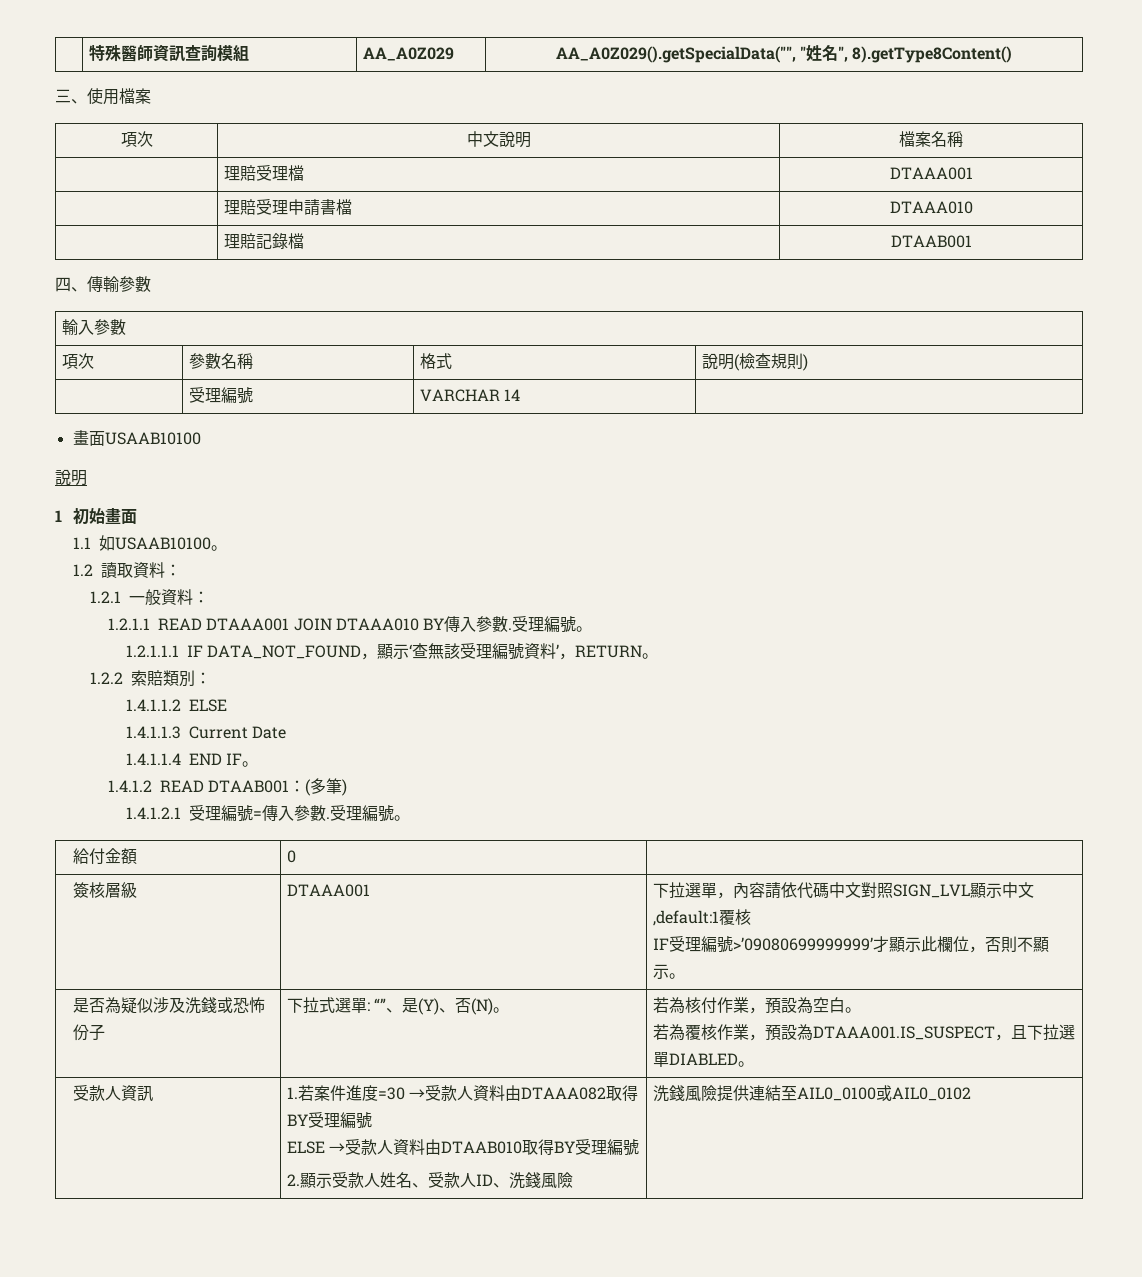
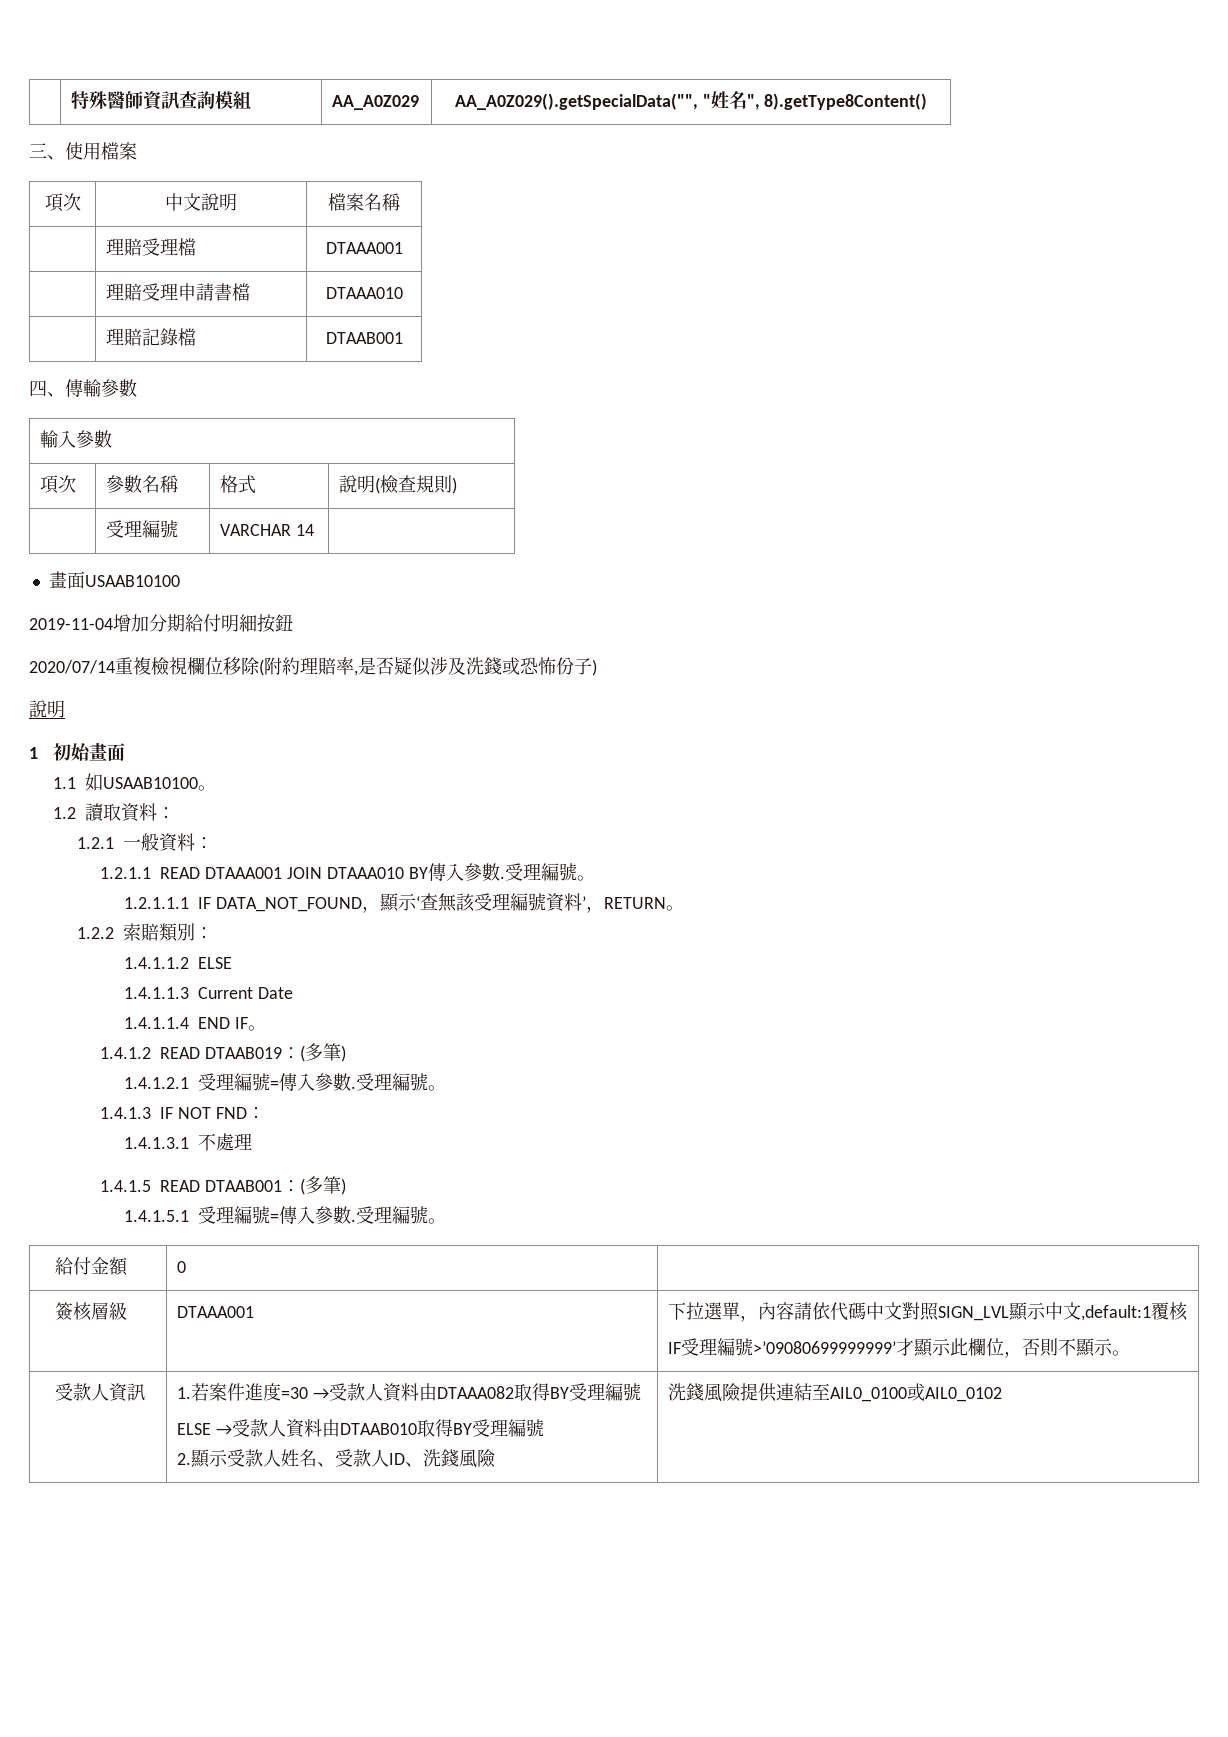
(201, 438) none -> [29,614,293,633] [29,656,597,676] // 2019-11-04增加分期給付明細按鈕 // 2020/07/14重複檢視欄位移除(附約理賠率,是否疑似涉及洗錢或恐怖份子)
(205, 786) none -> [205,1043,347,1062] [124,1073,447,1091] [100,1107,266,1119] [124,1133,253,1151] [100,1180,201,1192] DTAAB019：(多筆) // 1.4.1.2.1受理編號=傳入參數.受理編號。 // 1.4.1.3 IF NOT FND： // 1.4.1.3.1不處理 // 1.4.1.5 READ
[125,807,181,819] 1.4.1.2.1 -> [124,1210,190,1222] 1.4.1.5.1
[72,997,265,1014] [72,1024,105,1041] [287,997,510,1015] [653,997,862,1014] [653,1024,1076,1041] [653,1052,755,1067] // 是否為疑似涉及洗錢或恐怖份子 | 下拉式選單: “”、是(Y)、否(N)。 | 若為核付作業，預設為空白。 // 若為覆核作業，預設為DTAAA001.IS_SUSPECT，且下拉選單DIABLED。 -> (1131, 1353) none

